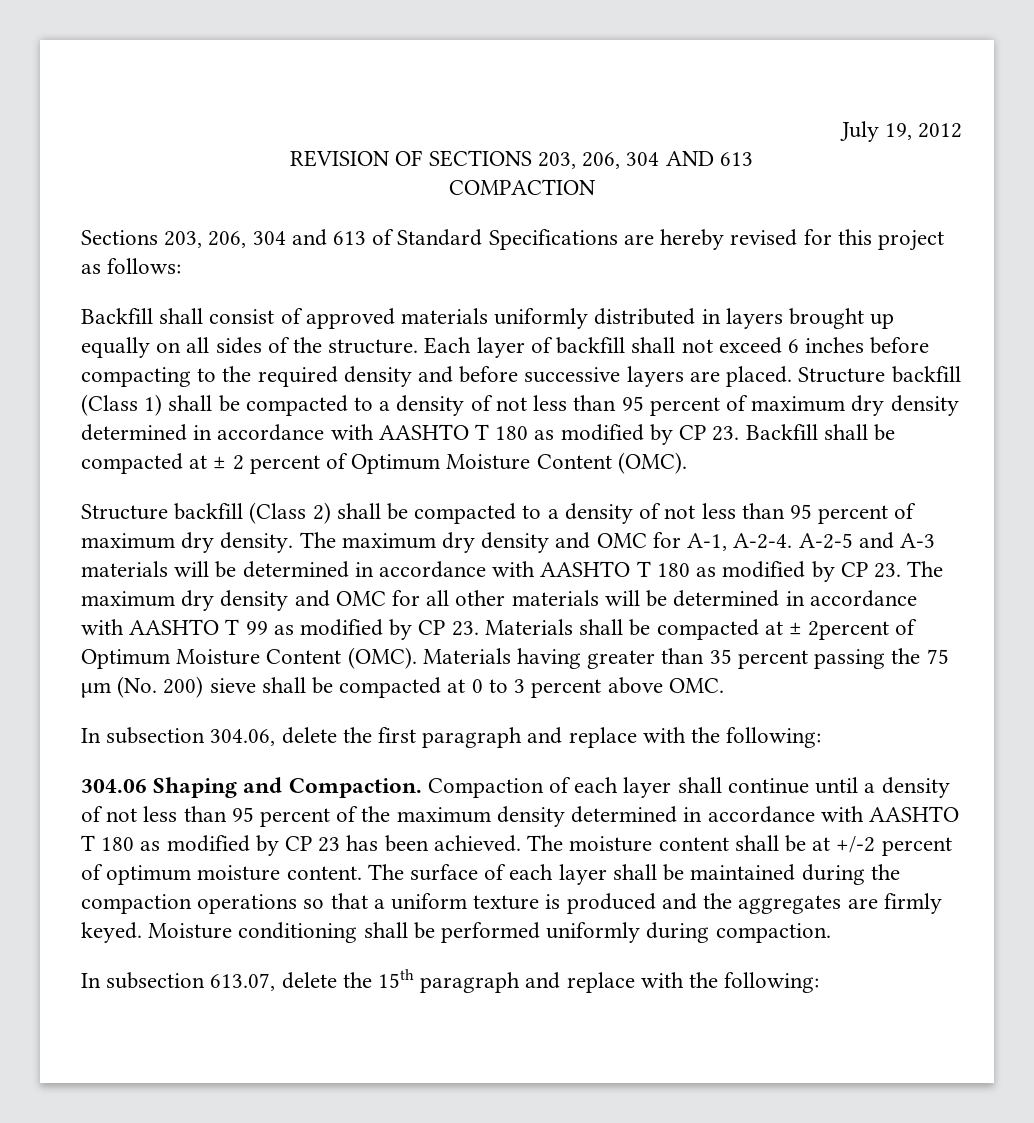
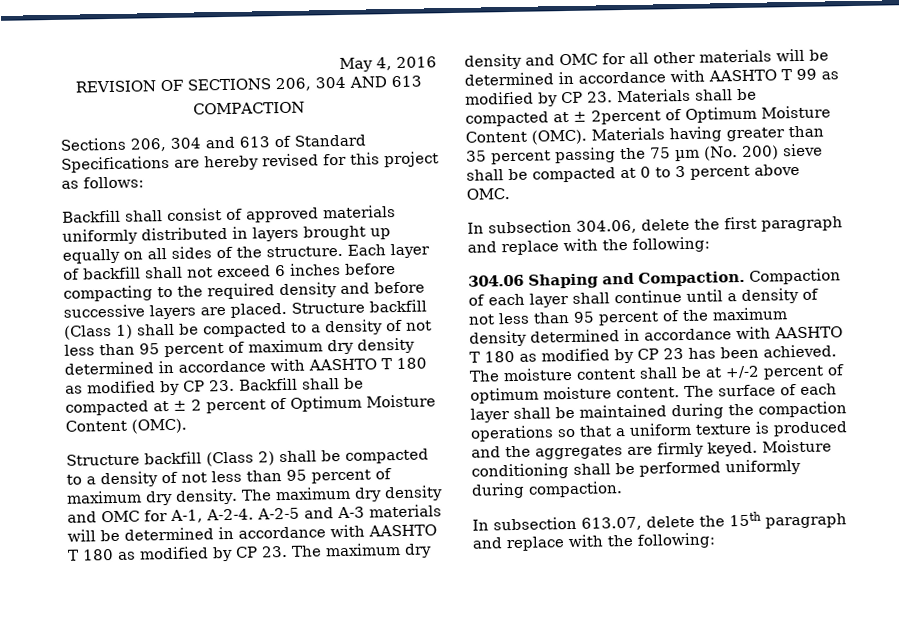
[839,121,963,142] July 19, 2012 -> [339,56,437,72] May 4, 2016
[537,152,576,169] 203, -> (271, 84) none
[164,231,203,248] 203, -> (126, 144) none

